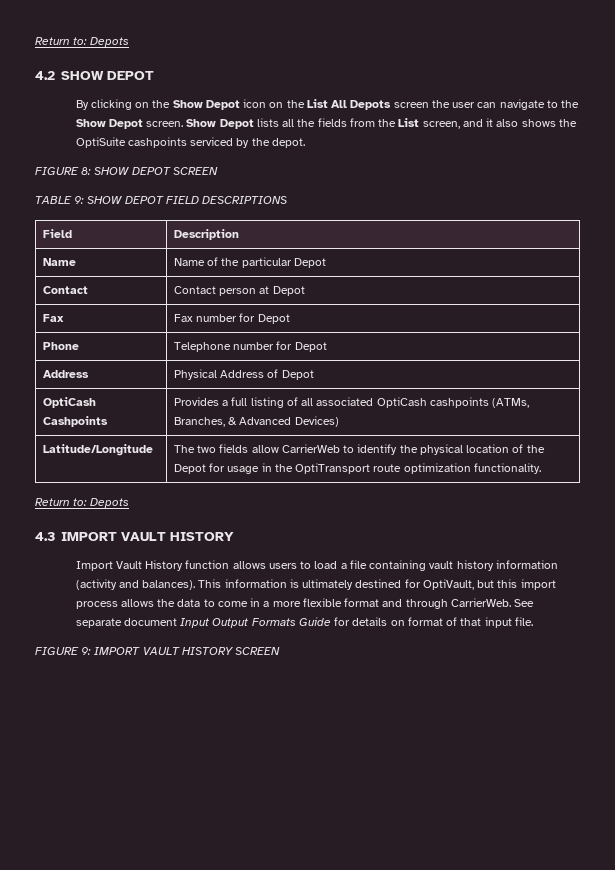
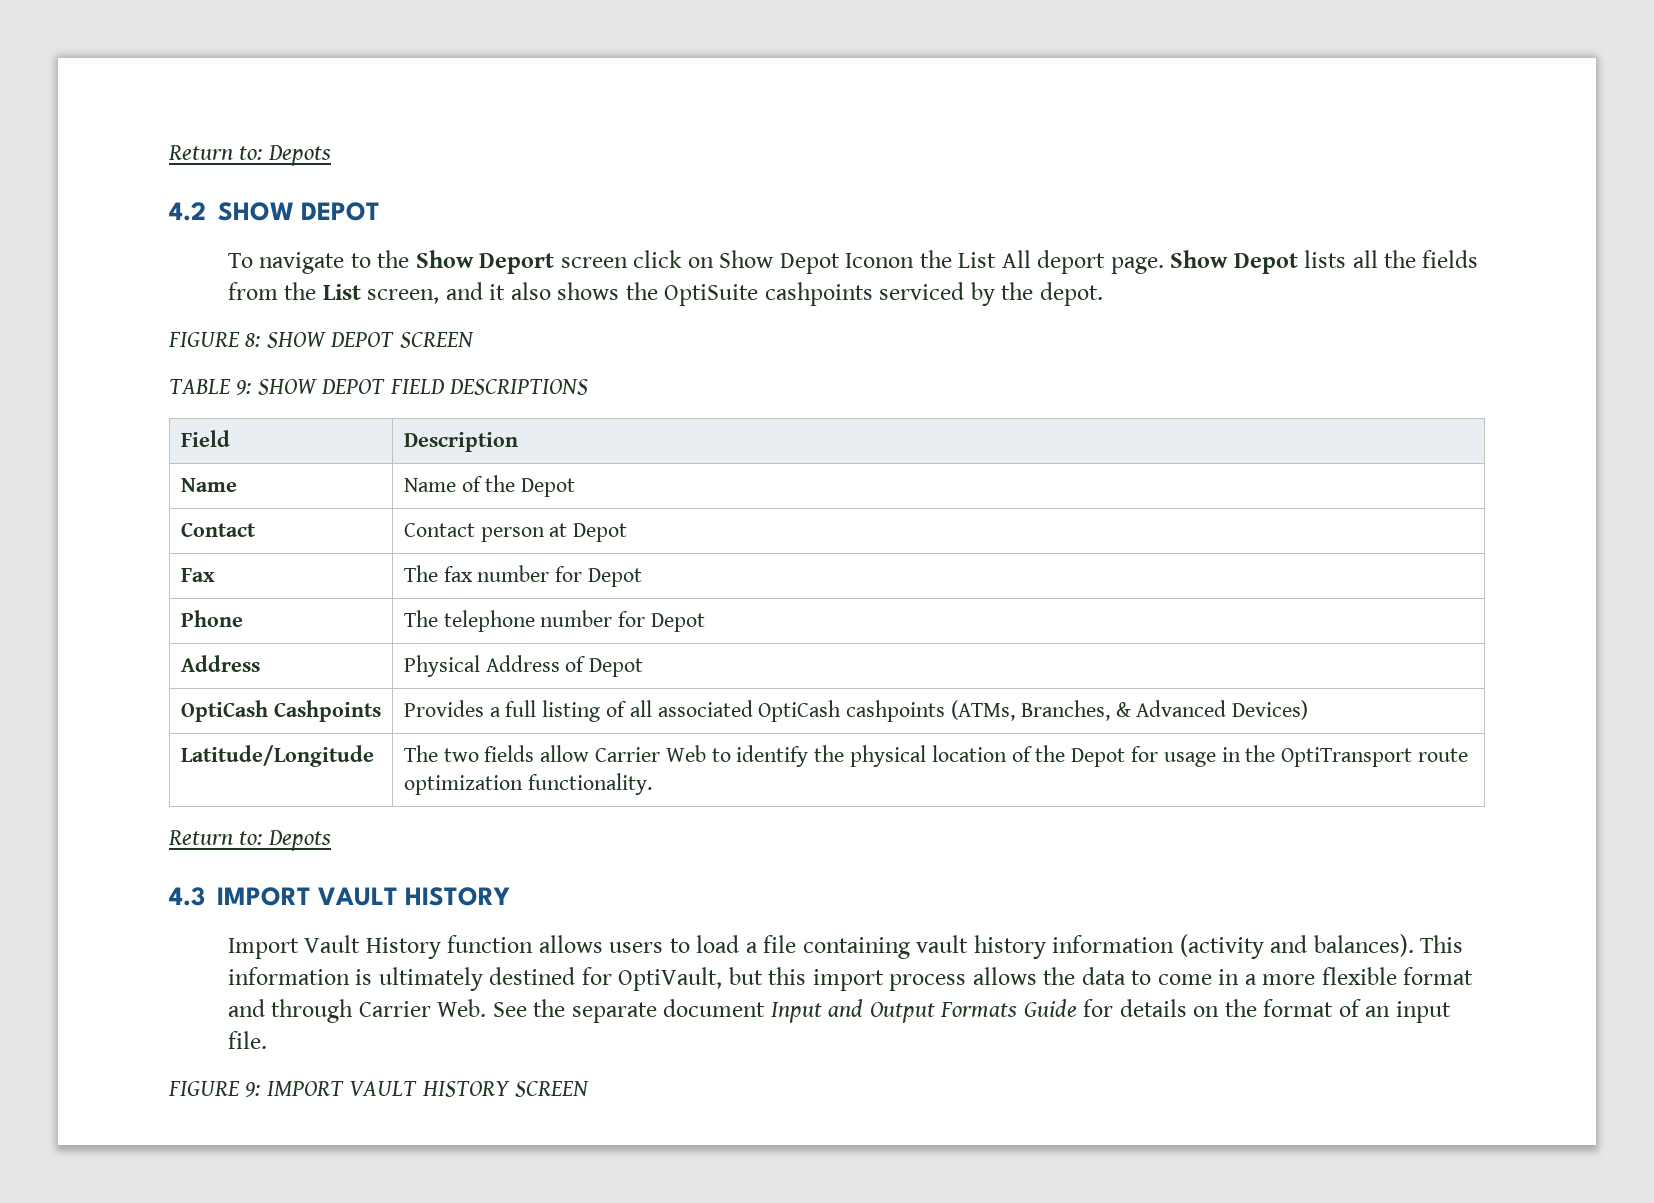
[75,99,580,110] [75,119,184,129] By clicking on the Show Depot icon on the List All Depots screen the user can navigate to the Show Depot screen. -> [227,250,1164,274] To navigate to the Show Deport screen click on Show Depot Iconon the List All deport page.
[241,257,292,268] particular -> (516, 483) none
[173,314,193,322] Fax -> [403,565,473,582] The fax
[173,342,231,352] Telephone -> [403,610,535,632] The telephone
[281,444,340,453] CarrierWeb -> [594,745,706,762] Carrier Web
[450,598,535,607] CarrierWeb. See -> [358,999,566,1017] Carrier Web. See the
(210, 623) none -> [828,999,864,1017] and
(405, 623) none -> [1224,999,1257,1017] the
[460,618,482,626] that -> [1365,1006,1391,1017] an

